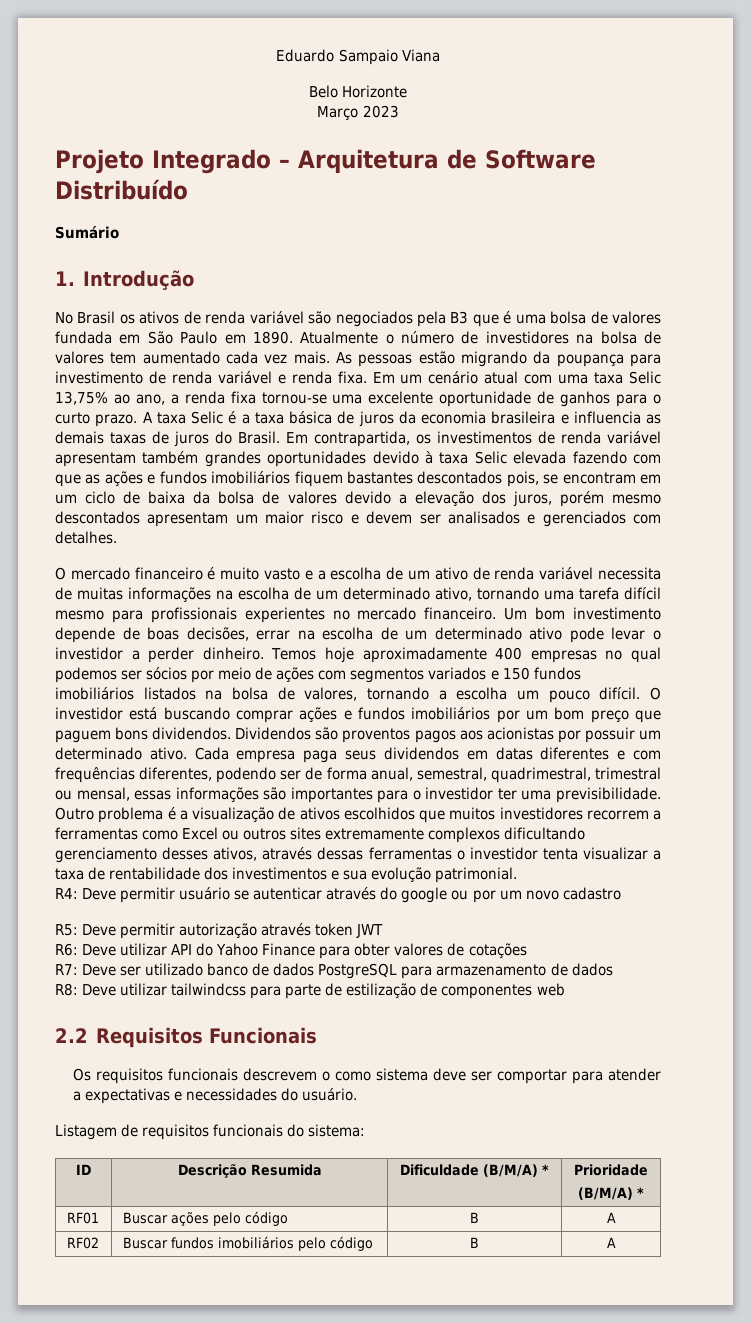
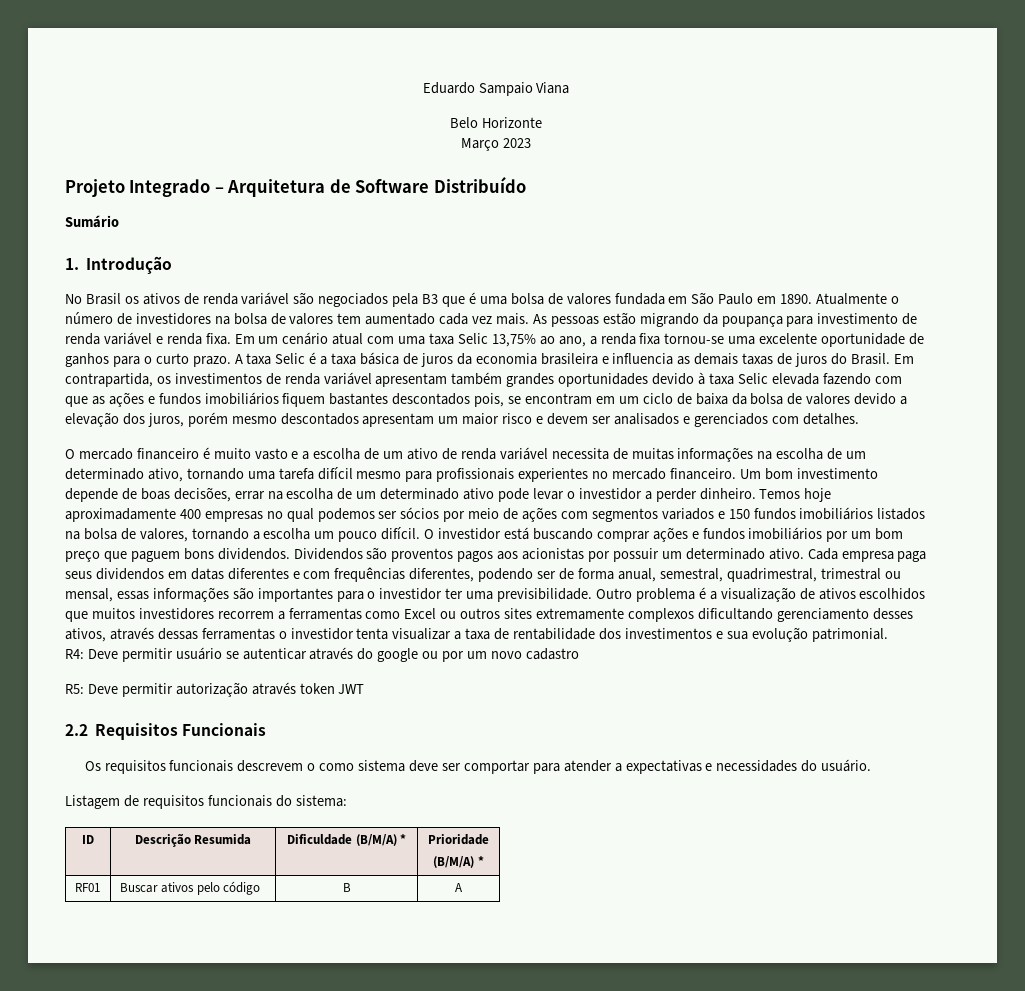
[55,943,527,959] [55,963,613,979] [55,983,565,999] // R6: Deve utilizar API do Yahoo Finance para obter valores de cotações // R7: Deve ser utilizado banco de dados PostgreSQL para armazenamento de dados // R8: Deve utilizar tailwindcss para parte de estilização de componentes web -> (365, 689) none
[170,1211,288,1226] [470,1212,479,1223] [606,1212,616,1223] [66,1237,99,1249] [122,1236,373,1251] [470,1237,479,1248] [606,1237,616,1248] ações pelo código | B | A // RF02 | Buscar fundos imobiliários pelo código | B | A -> [161,881,261,895] [342,883,351,892] [455,883,463,892] ativos pelo código | B | A

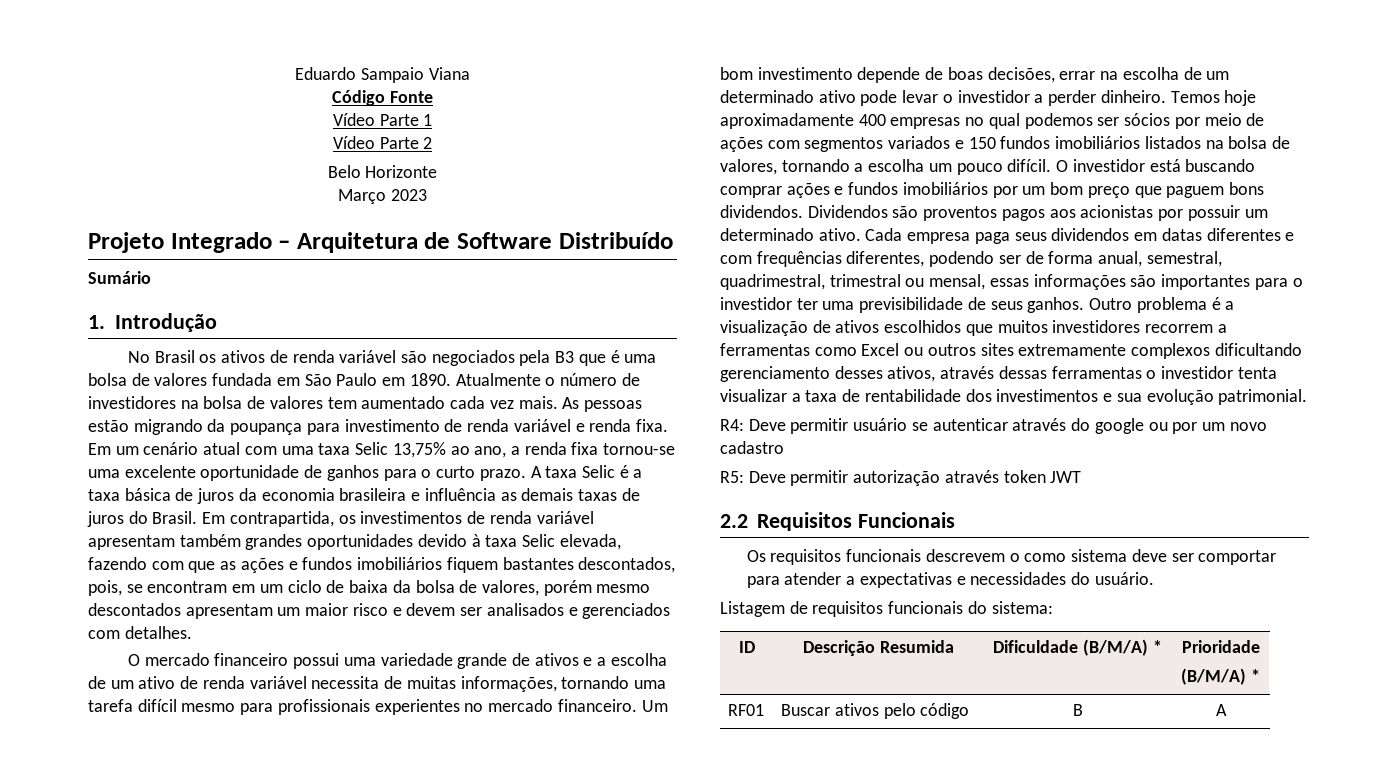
(570, 88) none -> [332,90,433,106] [332,113,433,126] [332,136,433,149] // Código Fonte // Vídeo Parte 1 // Vídeo Parte 2
[612,353,674,365] influencia -> [424,488,496,501] influência
[771,373,819,385] elevada -> [559,534,621,550] elevada,
[392,393,471,405] descontados -> [578,557,676,573] descontados,
[806,393,908,405] [65,412,184,427] valores devido a elevação dos juros, -> [481,580,539,596] valores,
[202,447,288,460] é muito vasto -> [293,653,579,669] possui uma variedade grande de ativos
[677,447,867,462] [65,468,183,482] informações na escolha de um determinado ativo, -> [460,676,557,692] informações,
[497,588,593,602] previsibilidade. -> [859,297,1085,313] previsibilidade de seus ganhos.

